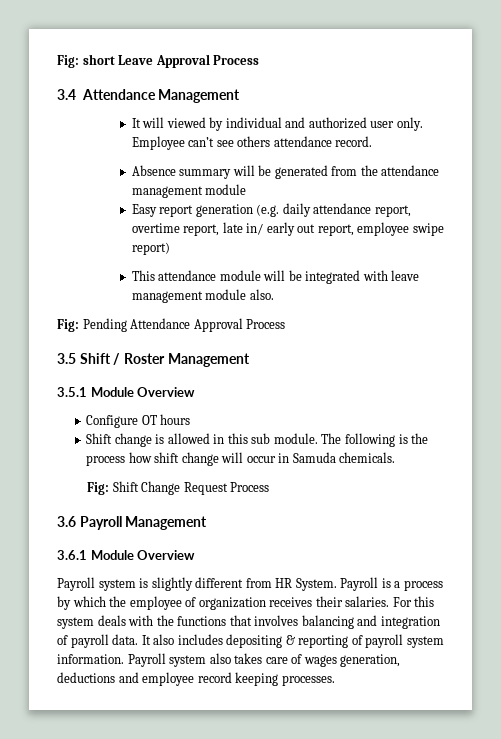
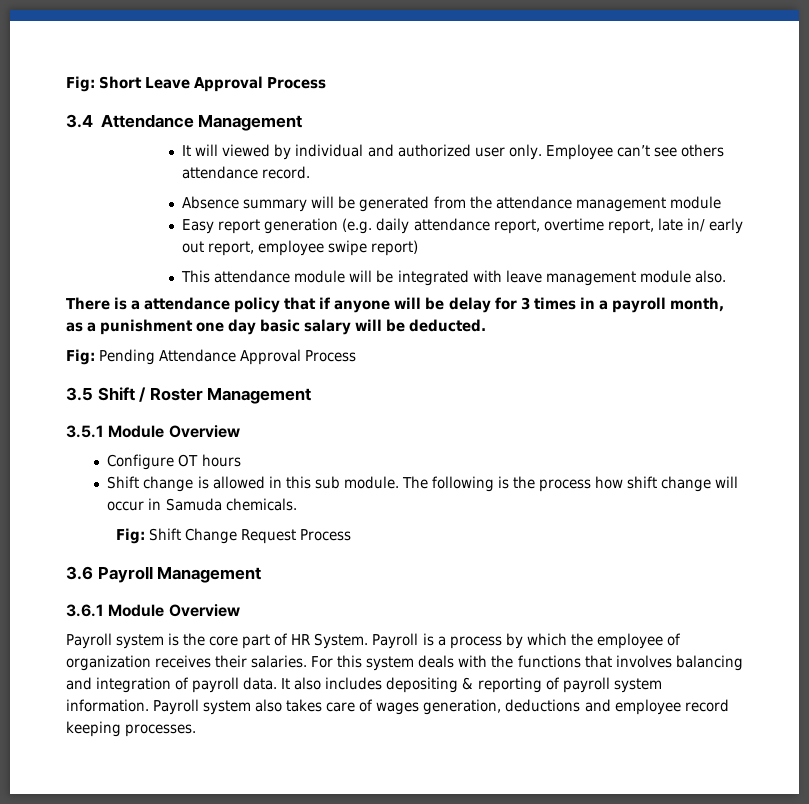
[57,54,115,68] Fig: short -> [66,76,143,92] Fig: Short
(274, 294) none -> [66,297,724,313] [66,319,487,335] // There is a attendance policy that if anyone will be delay for 3 times in a payroll month, as a punishment one day basic salary will be deducted.
[151,577,272,591] slightly different from -> [183,633,289,649] the core part of

